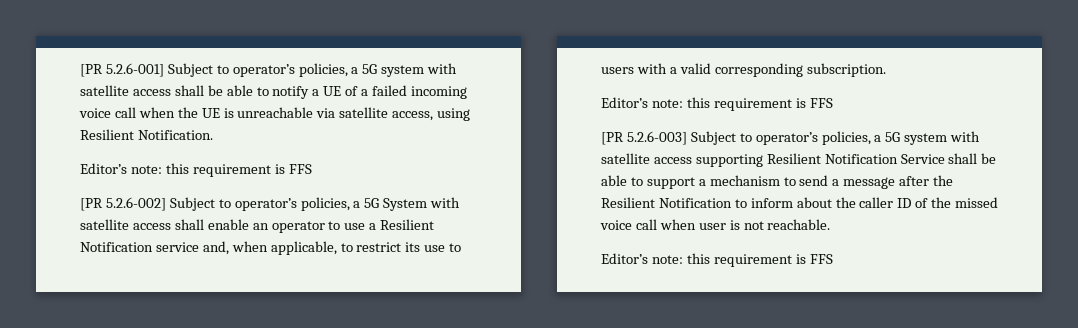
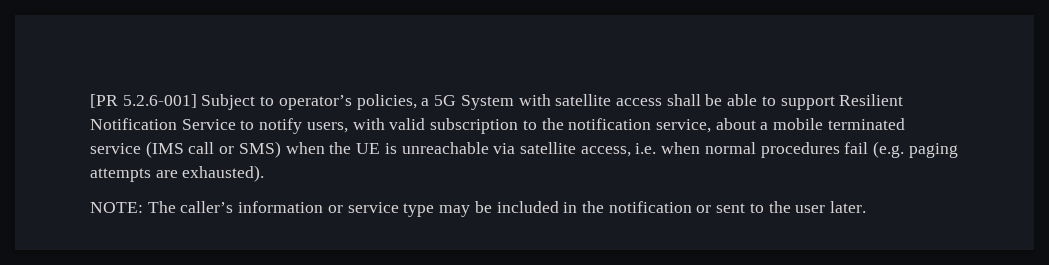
[381,63,458,77] [80,85,467,99] [79,107,471,121] [80,129,213,140] [80,163,312,177] [80,197,380,211] system with satellite access shall be able to notify a UE of a failed incoming voice call when the UE is unreachable via satellite access, using Resilient Notification. // Editor’s note: this requirement is FFS // [PR 5.2.6-002] Subject to operator’s policies, a 5G -> (457, 100) none
[207,219,435,233] [80,241,462,255] [601,63,886,77] [601,97,833,111] [601,131,981,145] [601,153,997,167] [601,175,954,189] [601,197,999,208] [600,219,831,230] [601,253,833,267] enable an operator to use a Resilient Notification service and, when applicable, to restrict its use to users with a valid corresponding subscription. // Editor’s note: this requirement is FFS // [PR 5.2.6-003] Subject to operator’s policies, a 5G system with satellite access supporting Resilient Notification Service shall be able to support a mechanism to send a message after the Resilient Notification to inform about the caller ID of the missed voice call when user is not reachable. // Editor’s note: this requirement is FFS -> [705,94,904,110] [90,118,905,134] [90,141,958,158] [90,165,265,182] [90,201,867,217] be able to support Resilient Notification Service to notify users, with valid subscription to the notification service, about a mobile terminated service (IMS call or SMS) when the UE is unreachable via satellite access, i.e. when normal procedures fail (e.g. paging attempts are exhausted). // NOTE: The caller’s information or service type may be included in the notification or sent to the user later.

